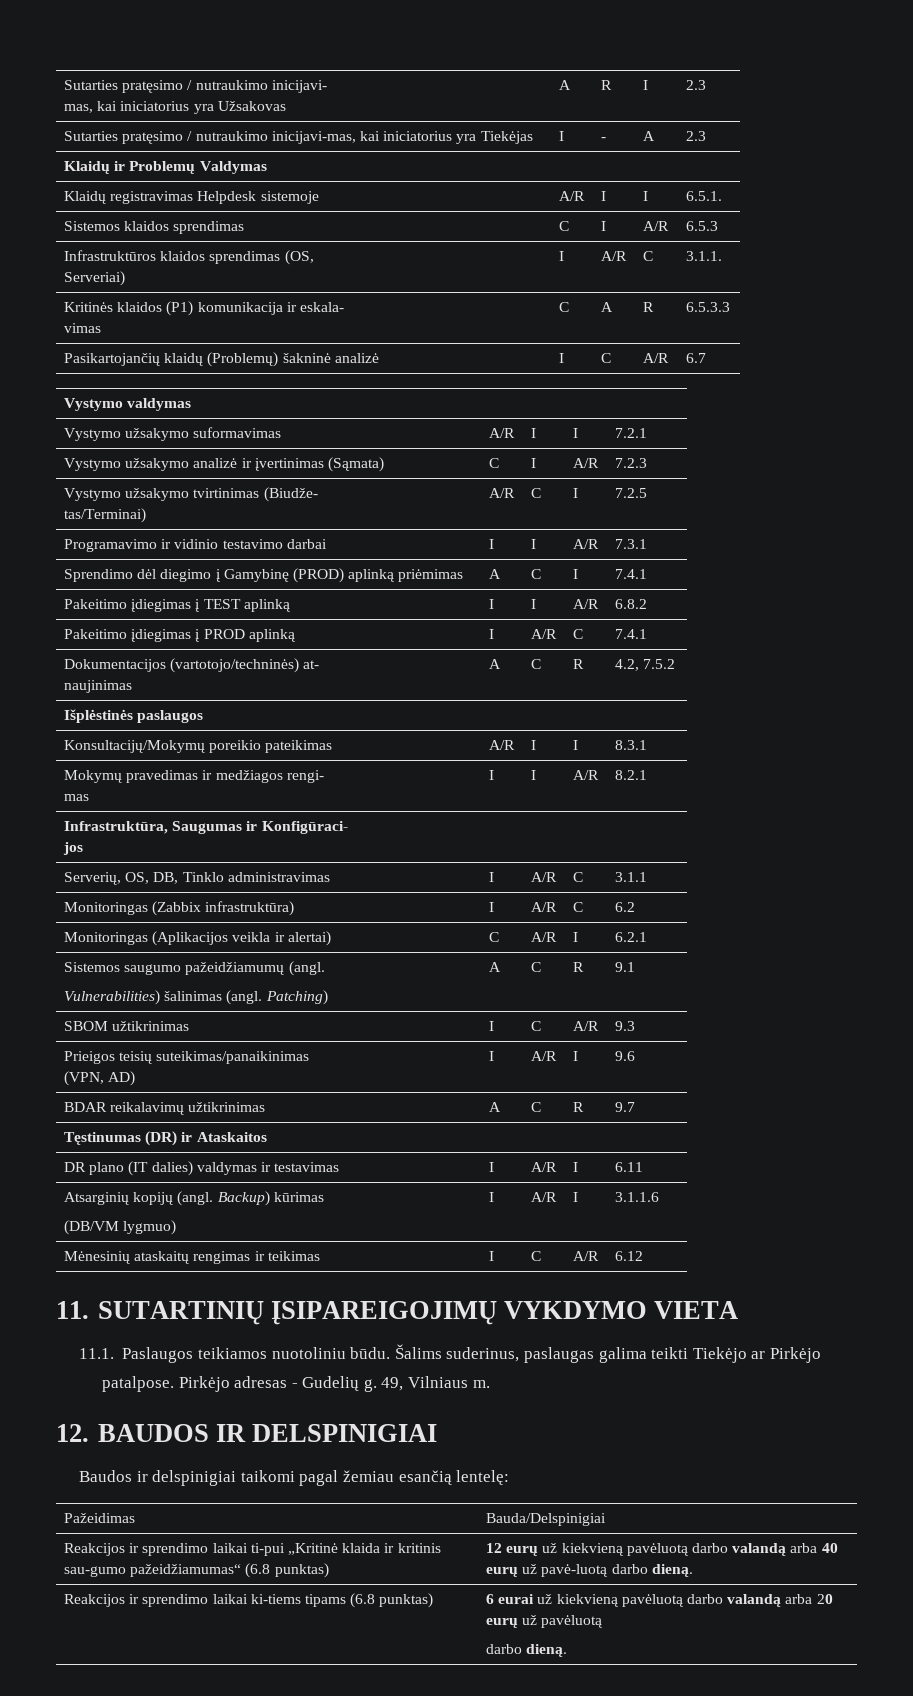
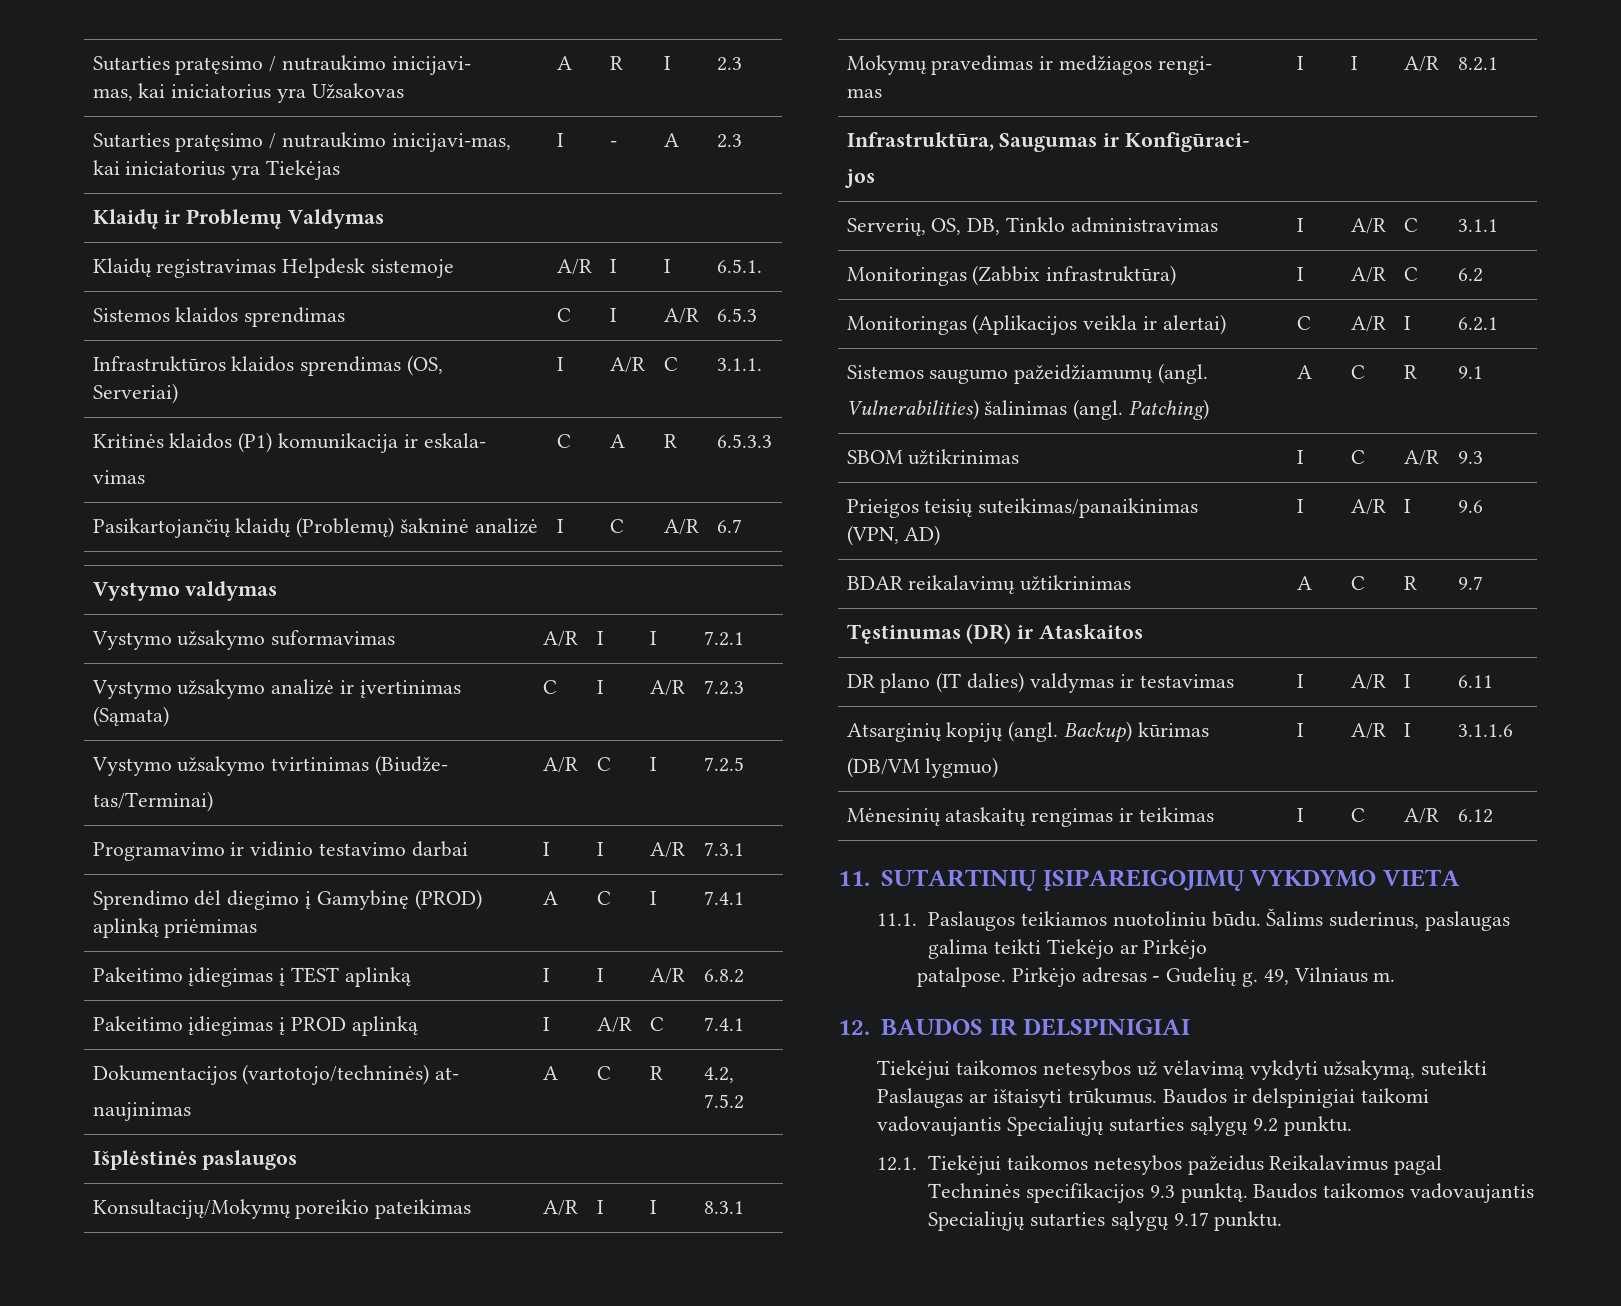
[78,1470,510,1486] [64,1513,136,1523] [486,1513,607,1526] [64,1543,441,1556] [64,1563,329,1578] [486,1543,838,1556] [486,1564,693,1577] [64,1593,434,1608] [486,1594,833,1607] [486,1615,604,1628] [486,1644,568,1657] Baudos ir delspinigiai taikomi pagal žemiau esančią lentelę: // Pažeidimas | Bauda/Delspinigiai // Reakcijos ir sprendimo laikai ti-pui „Kritinė klaida ir kritinis sau-gumo pažeidžiamumas“ (6.8 punktas) | 12 eurų už kiekvieną pavėluotą darbo valandą arba 40 eurų už pavė-luotą darbo dieną. // Reakcijos ir sprendimo laikai ki-tiems tipams (6.8 punktas) | 6 eurai už kiekvieną pavėluotą darbo valandą arba 20 eurų už pavėluotą // darbo dieną. -> [877,1060,1488,1080] [877,1088,1430,1108] [877,1116,1352,1136] [877,1155,1443,1175] [928,1183,1535,1203] [928,1211,1283,1231] Tiekėjui taikomos netesybos už vėlavimą vykdyti užsakymą, suteikti Paslaugas ar ištaisyti trūkumus. Baudos ir delspinigiai taikomi vadovaujantis Specialiųjų sutarties sąlygų 9.2 punktu. // 12.1. Tiekėjui taikomos netesybos pažeidus Reikalavimus pagal Techninės specifikacijos 9.3 punktą. Baudos taikomos vadovaujantis Specialiųjų sutarties sąlygų 9.17 punktu.

